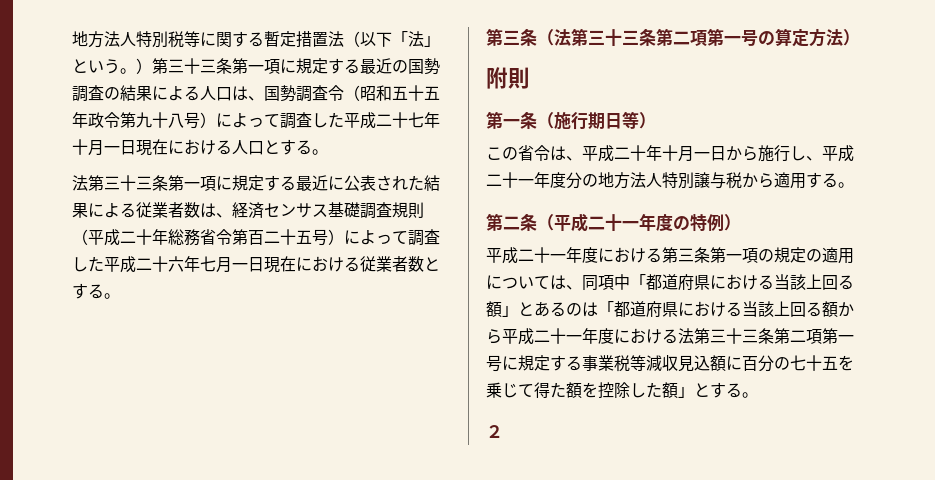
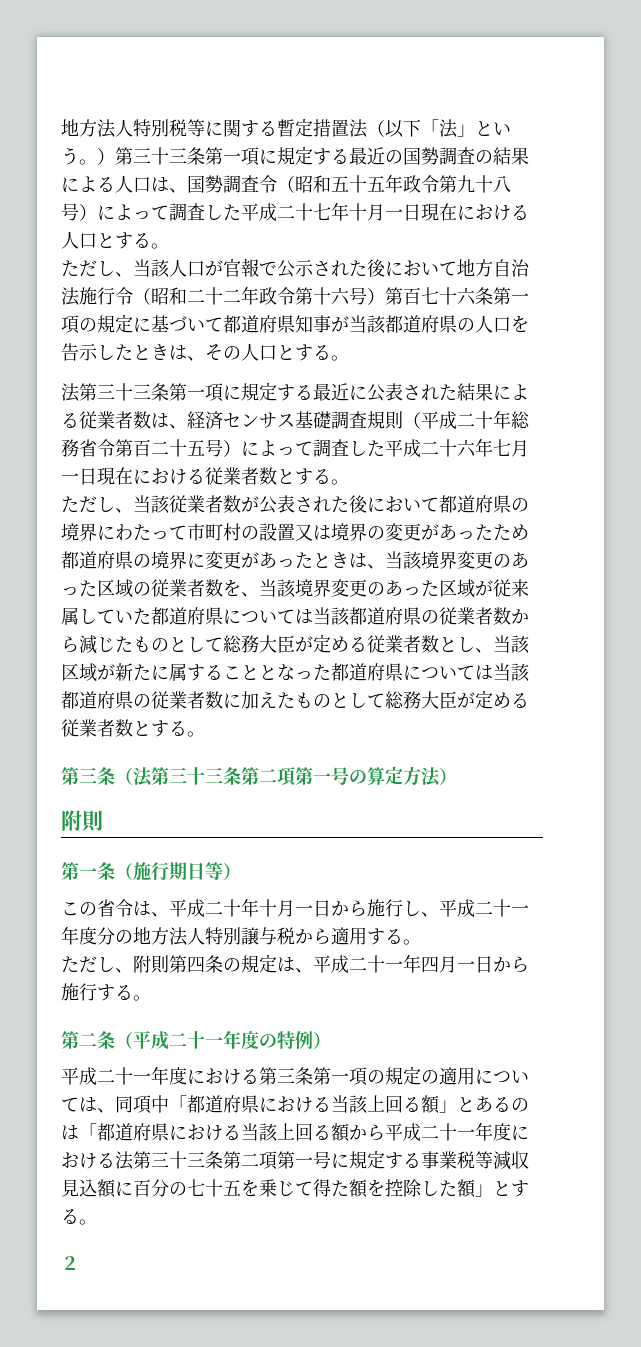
(328, 152) none -> [61,258,530,278] [61,286,529,306] [61,314,529,334] [61,343,349,361] // ただし、当該人口が官報で公示された後において地方自治法施行令（昭和二十二年政令第十六号）第百七十六条第一項の規定に基づいて都道府県知事が当該都道府県の人口を告示したときは、その人口とする。
(120, 296) none -> [61,495,529,514] [61,523,529,541] [61,551,529,570] [61,579,529,598] [61,607,529,626] [61,634,530,654] [61,663,530,682] [61,690,529,709] [61,719,205,737] // ただし、当該従業者数が公表された後において都道府県の境界にわたって市町村の設置又は境界の変更があったため都道府県の境界に変更があったときは、当該境界変更のあった区域の従業者数を、当該境界変更のあった区域が従来属していた都道府県については当該都道府県の従業者数から減じたものとして総務大臣が定める従業者数とし、当該区域が新たに属することとなった都道府県については当該都道府県の従業者数に加えたものとして総務大臣が定める従業者数とする。
(854, 185) none -> [61,954,529,974] [61,983,151,1001] // ただし、附則第四条の規定は、平成二十一年四月一日から施行する。

